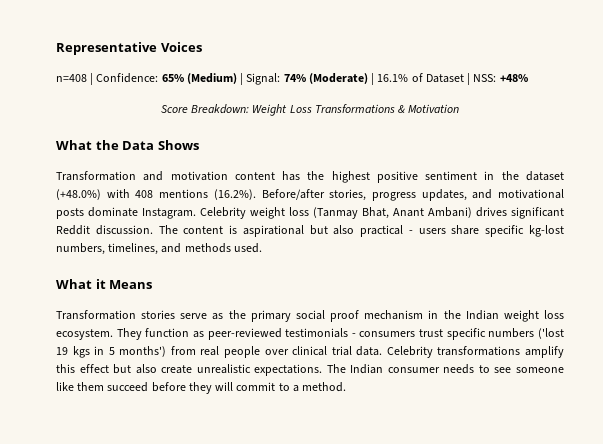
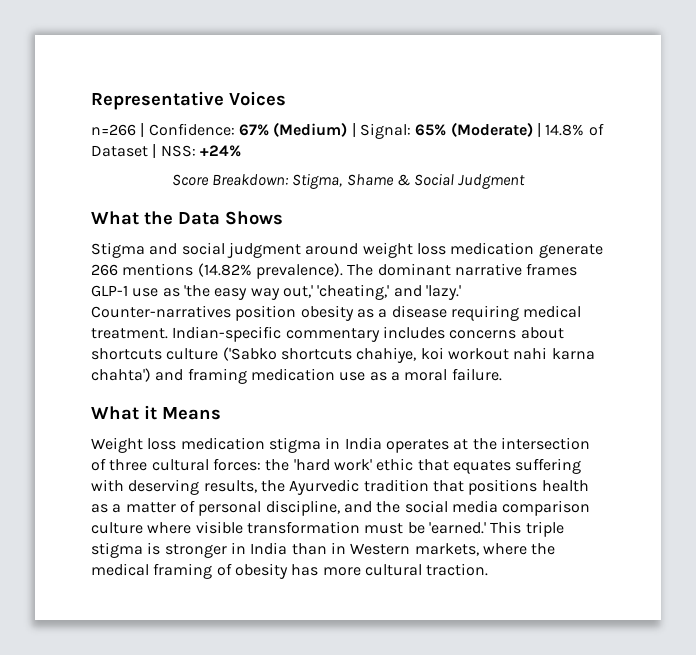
[56,74,87,82] n=408 -> [91,124,136,136] n=266
[161,74,184,82] 65% -> [238,124,269,136] 67%
[283,74,306,82] 74% -> [415,124,447,136] 65%
[377,74,409,82] 16.1% -> [545,124,585,136] 14.8%
[499,74,528,82] +48% -> [199,145,241,157] +24%
[252,104,460,116] Weight Loss Transformations & Motivation -> [292,173,526,189] Stigma, Shame & Social Judgment
[56,171,564,183] [56,189,564,201] [56,207,564,219] [56,225,564,237] [56,243,262,255] [56,279,153,289] [56,310,564,322] [56,328,564,340] [56,346,564,358] [56,364,564,376] [56,382,347,394] Transformation and motivation content has the highest positive sentiment in the dataset (+48.0%) with 408 mentions (16.2%). Before/after stories, progress updates, and motivational posts dominate Instagram. Celebrity weight loss (Tanmay Bhat, Anant Ambani) drives significant Reddit discussion. The content is aspirational but also practical - users share specific kg-lost numbers, timelines, and methods used. // What it Means // Transformation stories serve as the primary social proof mechanism in the Indian weight loss ecosystem. They function as peer-reviewed testimonials - consumers trust specific numbers ('lost 19 kgs in 5 months') from real people over clinical trial data. Celebrity transformations amplify this effect but also create unrealistic expectations. The Indian consumer needs to see someone like them succeed before they will commit to a method. -> [91,242,603,258] [91,263,578,279] [91,284,461,300] [91,305,582,321] [91,326,564,342] [91,347,595,363] [91,368,502,384] [91,405,221,420] [91,437,590,453] [91,458,582,474] [91,479,589,495] [91,500,591,516] [91,521,564,537] [91,542,556,558] [91,563,489,579] Stigma and social judgment around weight loss medication generate 266 mentions (14.82% prevalence). The dominant narrative frames GLP-1 use as 'the easy way out,' 'cheating,' and 'lazy.' Counter-narratives position obesity as a disease requiring medical treatment. Indian-specific commentary includes concerns about shortcuts culture ('Sabko shortcuts chahiye, koi workout nahi karna chahta') and framing medication use as a moral failure. // What it Means // Weight loss medication stigma in India operates at the intersection of three cultural forces: the 'hard work' ethic that equates suffering with deserving results, the Ayurvedic tradition that positions health as a matter of personal discipline, and the social media comparison culture where visible transformation must be 'earned.' This triple stigma is stronger in India than in Western markets, where the medical framing of obesity has more cultural traction.

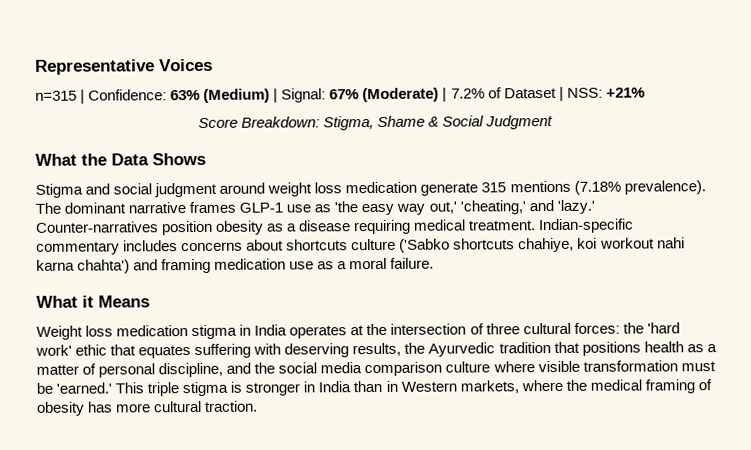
[91,124,136,136] n=266 -> [35,90,77,101] n=315
[238,124,269,136] 67% -> [170,89,201,101] 63%
[415,124,447,136] 65% -> [329,89,360,100] 67%
[545,124,585,136] 14.8% -> [450,88,485,99] 7.2%
[199,145,241,157] +24% -> [605,87,645,98] +21%
[91,263,252,277] 266 mentions (14.82% -> [481,180,621,195] 315 mentions (7.18%

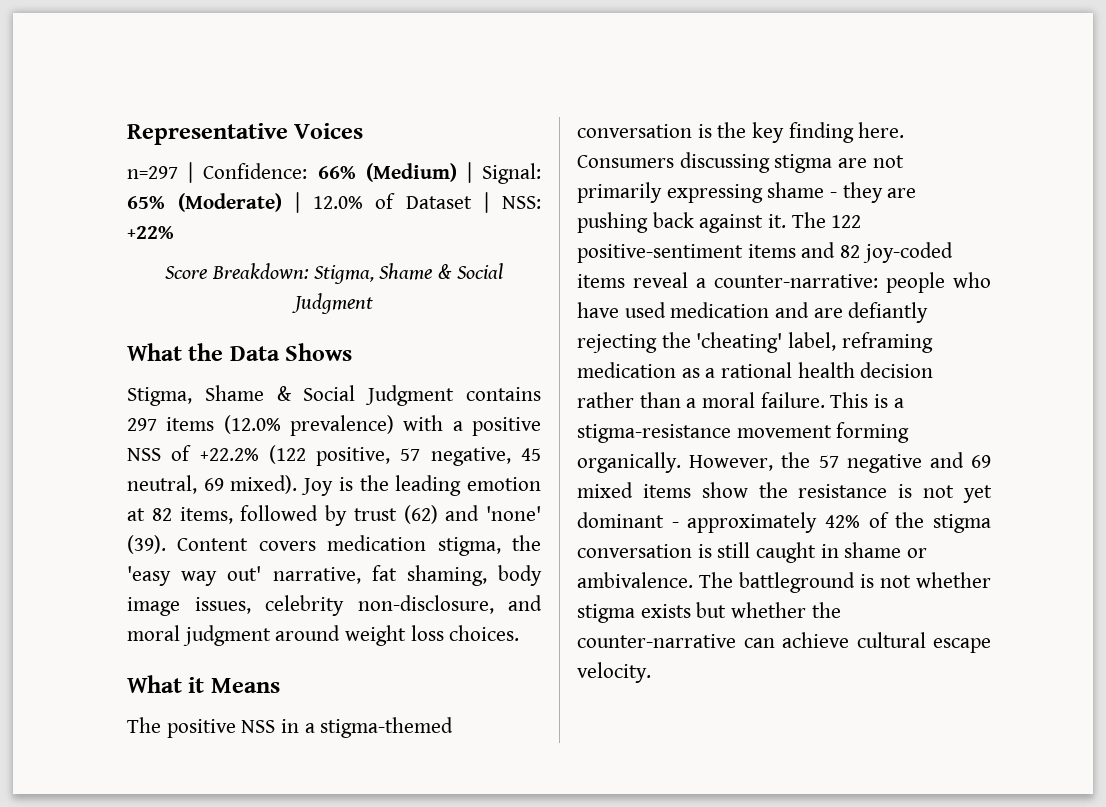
[35,90,77,101] n=315 -> [127,166,178,179] n=297
[170,89,201,101] 63% -> [317,166,356,179] 66%
[329,89,360,100] 67% -> [127,196,165,209] 65%
[450,88,485,99] 7.2% -> [312,196,363,209] 12.0%
[605,87,645,98] +21% -> [127,226,174,239] +22%
[35,180,706,198] [35,199,595,216] [35,218,635,236] [36,237,685,255] [36,257,435,274] [36,295,150,308] [36,322,680,340] [35,341,717,359] [36,360,716,378] [36,379,712,397] [36,400,259,416] Stigma and social judgment around weight loss medication generate 315 mentions (7.18% prevalence). The dominant narrative frames GLP-1 use as 'the easy way out,' 'cheating,' and 'lazy.' Counter-narratives position obesity as a disease requiring medical treatment. Indian-specific commentary includes concerns about shortcuts culture ('Sabko shortcuts chahiye, koi workout nahi karna chahta') and framing medication use as a moral failure. // What it Means // Weight loss medication stigma in India operates at the intersection of three cultural forces: the 'hard work' ethic that equates suffering with deserving results, the Ayurvedic tradition that positions health as a matter of personal discipline, and the social media comparison culture where visible transformation must be 'earned.' This triple stigma is stronger in India than in Western markets, where the medical framing of obesity has more cultural traction. -> [127,385,541,406] [127,415,541,436] [127,445,541,466] [127,475,541,496] [127,505,541,526] [127,535,541,556] [127,565,542,586] [127,595,542,616] [127,625,520,646] [127,675,280,693] [127,717,454,738] [577,122,905,143] [577,152,904,173] [577,182,917,203] [577,212,862,233] [577,242,953,263] [577,272,991,293] [577,302,929,323] [577,332,933,353] [577,362,934,378] [577,392,904,408] [577,422,910,443] [577,452,991,473] [577,482,992,503] [577,512,991,533] [577,542,928,563] [577,572,991,593] [577,602,841,623] [577,632,991,653] [577,662,651,683] Stigma, Shame & Social Judgment contains 297 items (12.0% prevalence) with a positive NSS of +22.2% (122 positive, 57 negative, 45 neutral, 69 mixed). Joy is the leading emotion at 82 items, followed by trust (62) and 'none' (39). Content covers medication stigma, the 'easy way out' narrative, fat shaming, body image issues, celebrity non-disclosure, and moral judgment around weight loss choices. // What it Means // The positive NSS in a stigma-themed conversation is the key finding here. Consumers discussing stigma are not primarily expressing shame - they are pushing back against it. The 122 positive-sentiment items and 82 joy-coded items reveal a counter-narrative: people who have used medication and are defiantly rejecting the 'cheating' label, reframing medication as a rational health decision rather than a moral failure. This is a stigma-resistance movement forming organically. However, the 57 negative and 69 mixed items show the resistance is not yet dominant - approximately 42% of the stigma conversation is still caught in shame or ambivalence. The battleground is not whether stigma exists but whether the counter-narrative can achieve cultural escape velocity.

